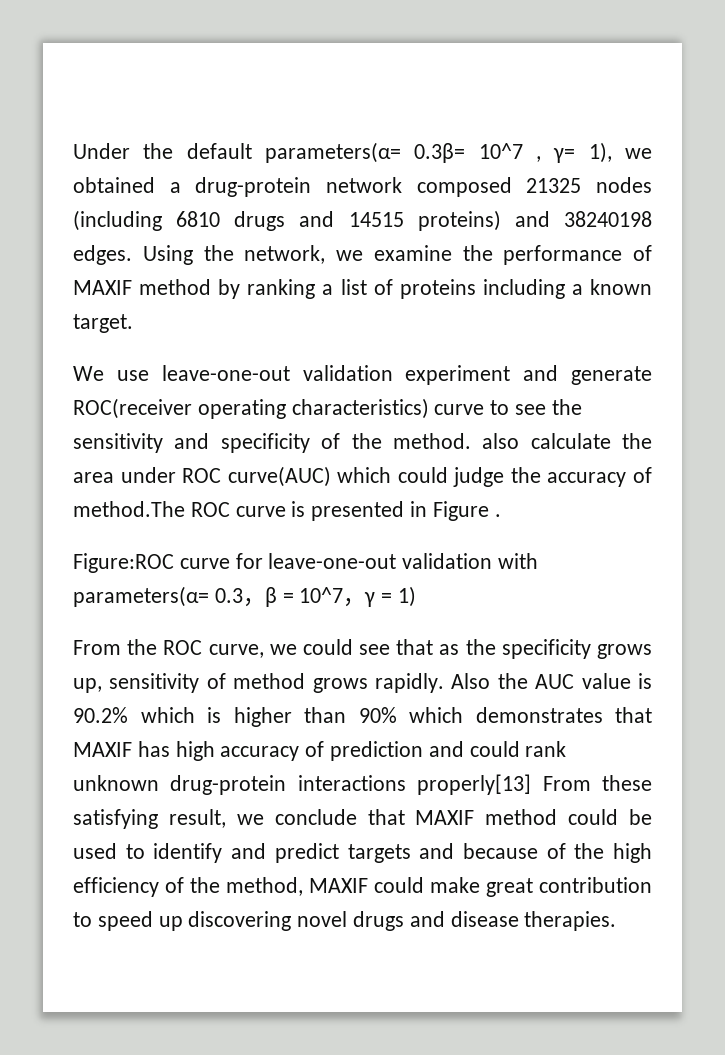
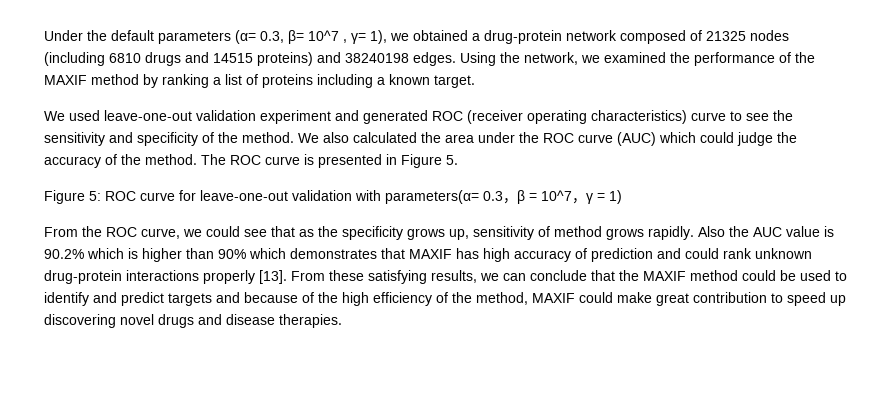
[265,142,466,163] parameters(α= 0.3β= -> [158,30,304,44] parameters (α= 0.3, β=
(512, 187) none -> [690,30,702,41] of
[373,245,452,261] examine -> [604,52,666,63] examined
(652, 253) none -> [795,52,815,63] the
[116,370,149,381] use -> [69,110,100,121] used
[571,366,652,385] [73,398,192,419] generate ROC(receiver -> [363,110,523,124] generated ROC (receiver
[482,433,652,449] [73,466,331,487] also calculate the area under ROC curve(AUC) -> [298,132,656,146] We also calculated the area under the ROC curve (AUC)
[73,501,185,517] method.The -> [121,154,226,165] the method. The
[494,514,501,517] [73,553,174,573] . // Figure:ROC -> [446,155,458,165] [44,190,136,204] 5. // Figure 5: ROC
[417,774,532,795] properly[13] -> [203,270,287,284] properly [13].
[168,809,264,828] result, we -> [431,270,526,283] results, we can
(405, 817) none -> [619,270,639,281] the

